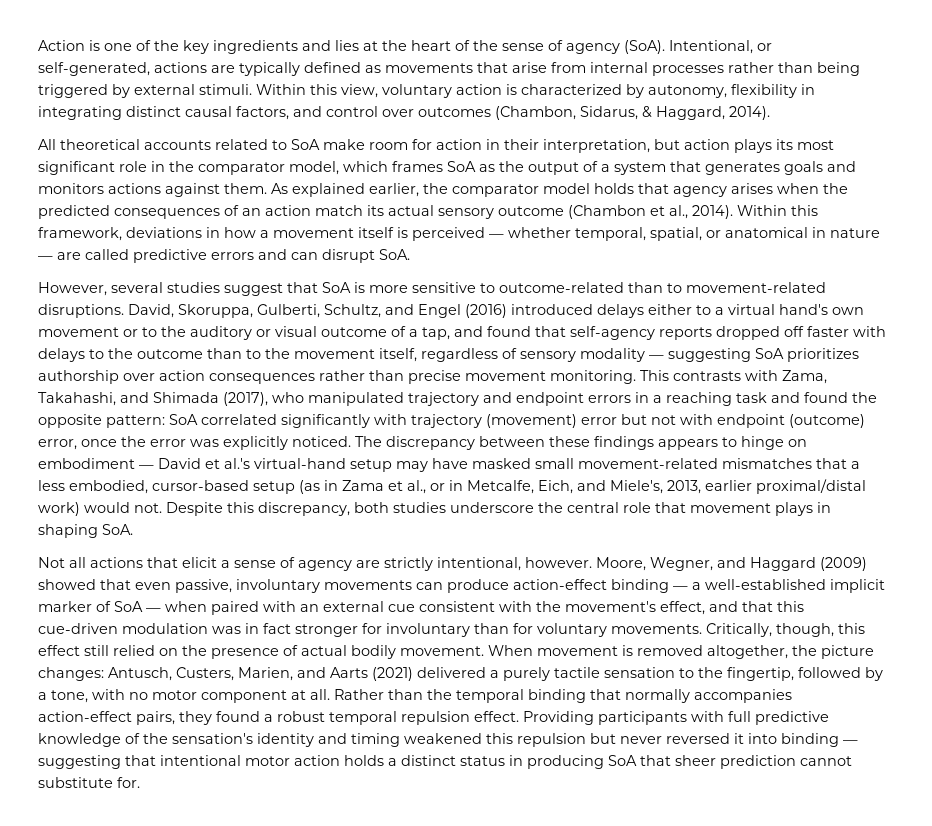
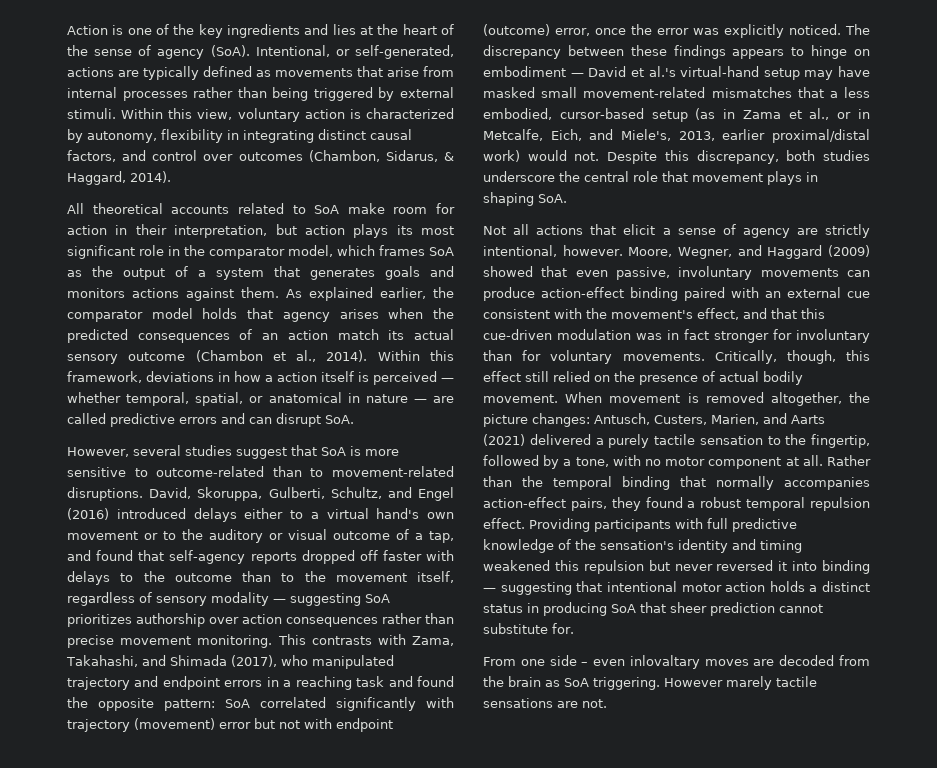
[273,228,354,238] movement -> [277,372,317,382] action
[673,579,885,593] [38,601,207,612] — a well-established implicit marker of SoA — when -> (678, 294) none
(140, 782) none -> [483,655,870,669] [483,676,817,690] [483,698,607,708] // From one side – even inlovaltary moves are decoded from the brain as SoA triggering. However marely tactile sensations are not.

